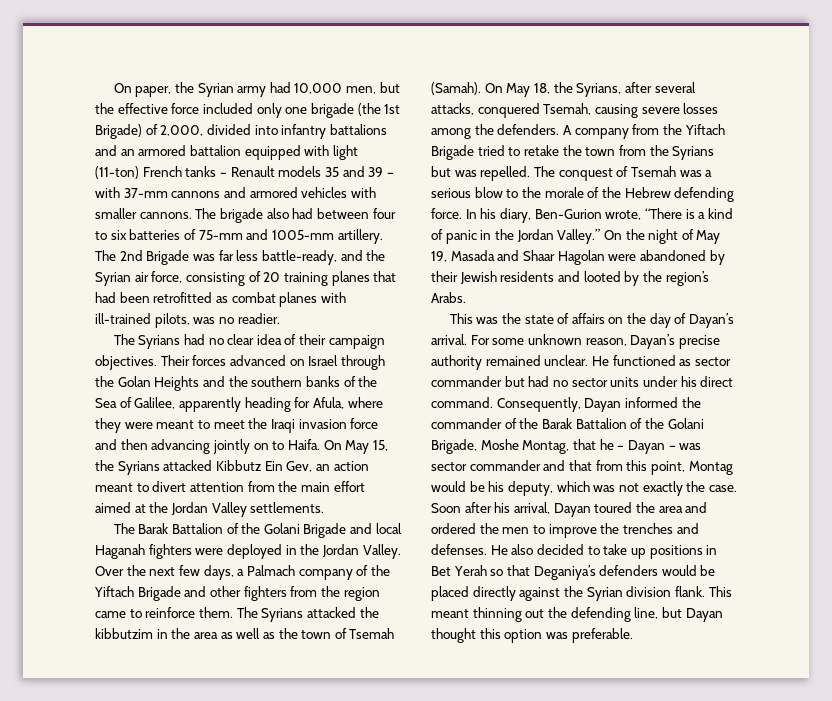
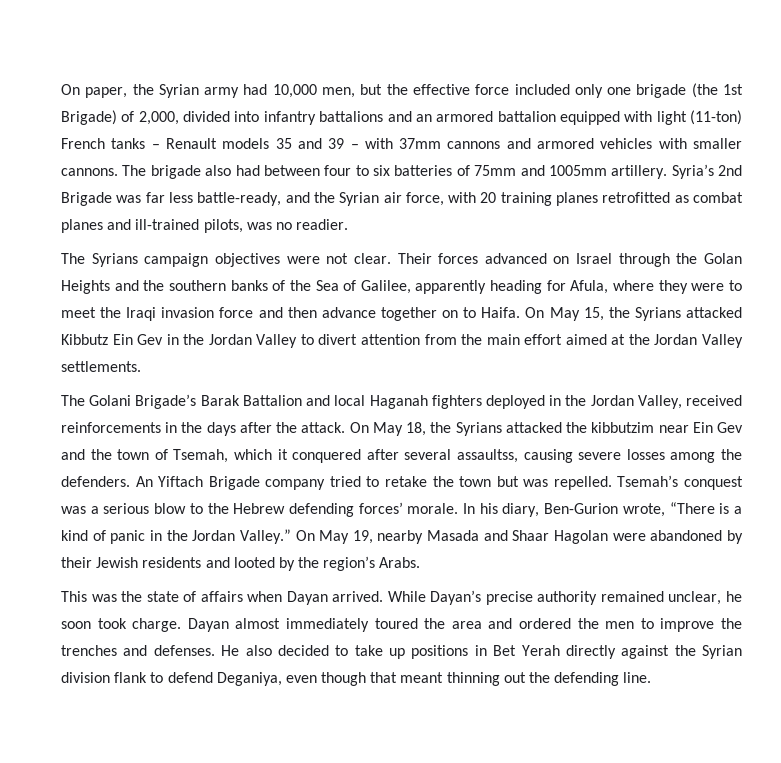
[123,188,168,198] 37-mm -> [399,138,442,149] 37mm
[198,229,383,244] [95,250,116,261] 75-mm and 1005-mm artillery. The -> [474,164,714,179] 75mm and 1005mm artillery. Syria’s
[185,271,261,286] consisting of -> [448,192,477,203] with
[373,271,397,282] [95,292,150,303] that had been -> (599, 199) none
[320,292,346,303] with -> [107,219,132,230] and
[183,334,385,349] [95,355,157,370] had no clear idea of their campaign objectives. -> [144,253,391,267] campaign objectives were not clear.
[156,420,195,429] meant -> (725, 287) none
[151,439,250,454] advancing jointly -> [321,307,437,321] advance together
[286,461,369,472] [95,483,133,492] Gev, an action meant -> [137,334,298,348] Gev in the Jordan Valley
[138,523,347,538] Barak Battalion of the Golani Brigade -> [89,394,302,409] Golani Brigade’s Barak Battalion
[195,548,224,555] were -> (482, 402) none
[362,544,401,559] [95,565,390,580] [94,586,380,601] [95,607,379,622] [95,628,395,639] [431,82,696,97] [431,103,592,118] Valley. Over the next few days, a Palmach company of the Yiftach Brigade and other fighters from the region came to reinforce them. The Syrians attacked the kibbutzim in the area as well as the town of Tsemah (Samah). On May 18, the Syrians, after several attacks, conquered Tsemah, -> [637,395,742,409] [61,422,744,436] [61,449,519,463] Valley, received reinforcements in the days after the attack. On May 18, the Syrians attacked the kibbutzim near Ein Gev and the town of Tsemah, which it conquered after several assaultss,
[562,124,725,139] [431,145,474,160] A company from the Yiftach Brigade -> [135,476,326,490] An Yiftach Brigade company
[618,145,715,160] [431,166,676,181] from the Syrians but was repelled. The conquest of Tsemah -> [496,475,743,490] but was repelled. Tsemah’s conquest
[544,187,735,202] [431,208,462,219] morale of the Hebrew defending force. -> [233,502,459,517] Hebrew defending forces’ morale.
[625,229,694,244] the night of -> (315, 535) none
(447, 256) none -> [377,530,424,544] nearby
[608,313,735,328] [431,334,720,349] [431,355,731,370] [431,376,734,387] [431,397,701,412] [431,418,704,429] [431,439,702,454] [431,460,733,475] [431,481,737,496] [431,502,591,517] on the day of Dayan’s arrival. For some unknown reason, Dayan’s precise authority remained unclear. He functioned as sector commander but had no sector units under his direct command. Consequently, Dayan informed the commander of the Barak Battalion of the Golani Brigade, Moshe Montag, that he – Dayan – was sector commander and that from this point, Montag would be his deputy, which was not exactly the case. Soon after his arrival, Dayan -> [247,590,742,605] [61,618,369,632] when Dayan arrived. While Dayan’s precise authority remained unclear, he soon took charge. Dayan almost immediately
[490,565,716,580] [431,586,469,601] so that Deganiya’s defenders would be placed -> (560, 650) none
[674,586,732,597] flank. This -> [114,672,398,686] flank to defend Deganiya, even though that
[634,607,723,622] [431,628,633,643] line, but Dayan thought this option was preferable. -> [623,672,652,683] line.

